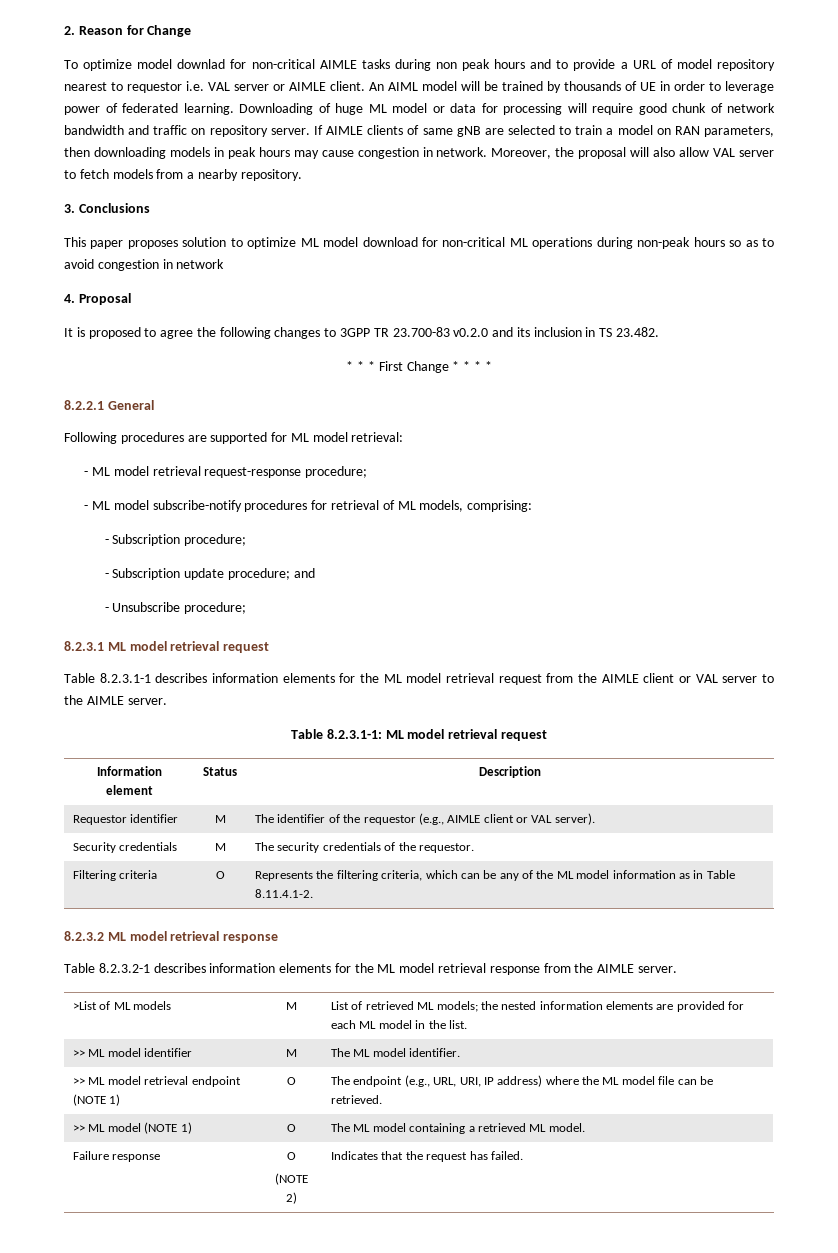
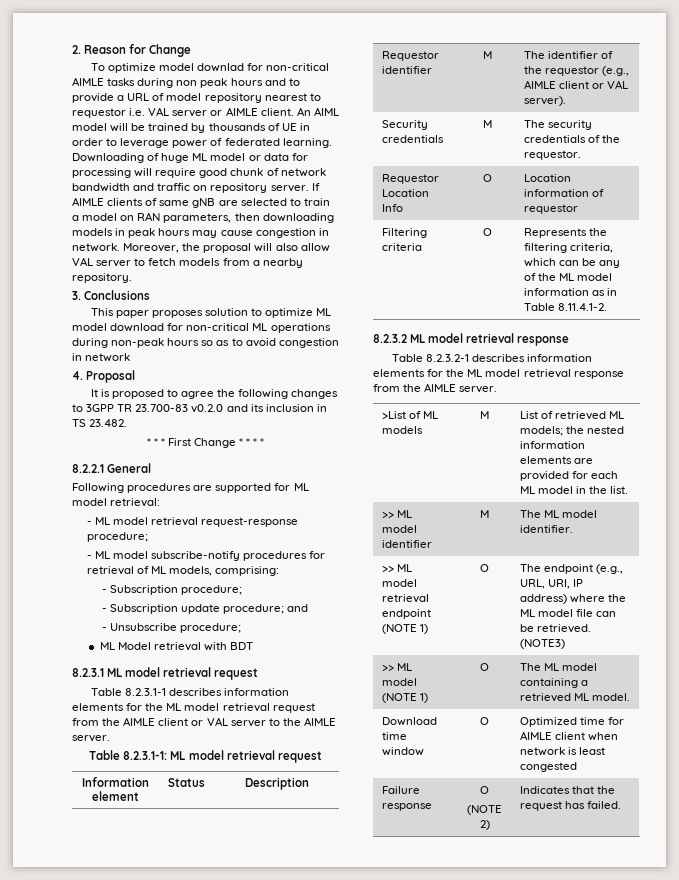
(247, 608) none -> [99,642,253,651] // ML Model retrieval with BDT
(474, 848) none -> [381,174,439,184] [381,189,429,197] [381,204,403,212] [483,174,492,182] [523,174,571,182] [523,189,605,197] [523,204,578,214] // Requestor Location Info | O | Location information of requestor
(383, 1099) none -> [519,639,565,649] (NOTE3)
(585, 1127) none -> [381,717,437,726] [381,732,407,740] [381,747,424,756] [480,717,489,725] [519,717,625,727] [519,731,619,741] [519,747,606,756] [519,762,577,772] // Download time window | O | Optimized time for AIMLE client when network is least congested

